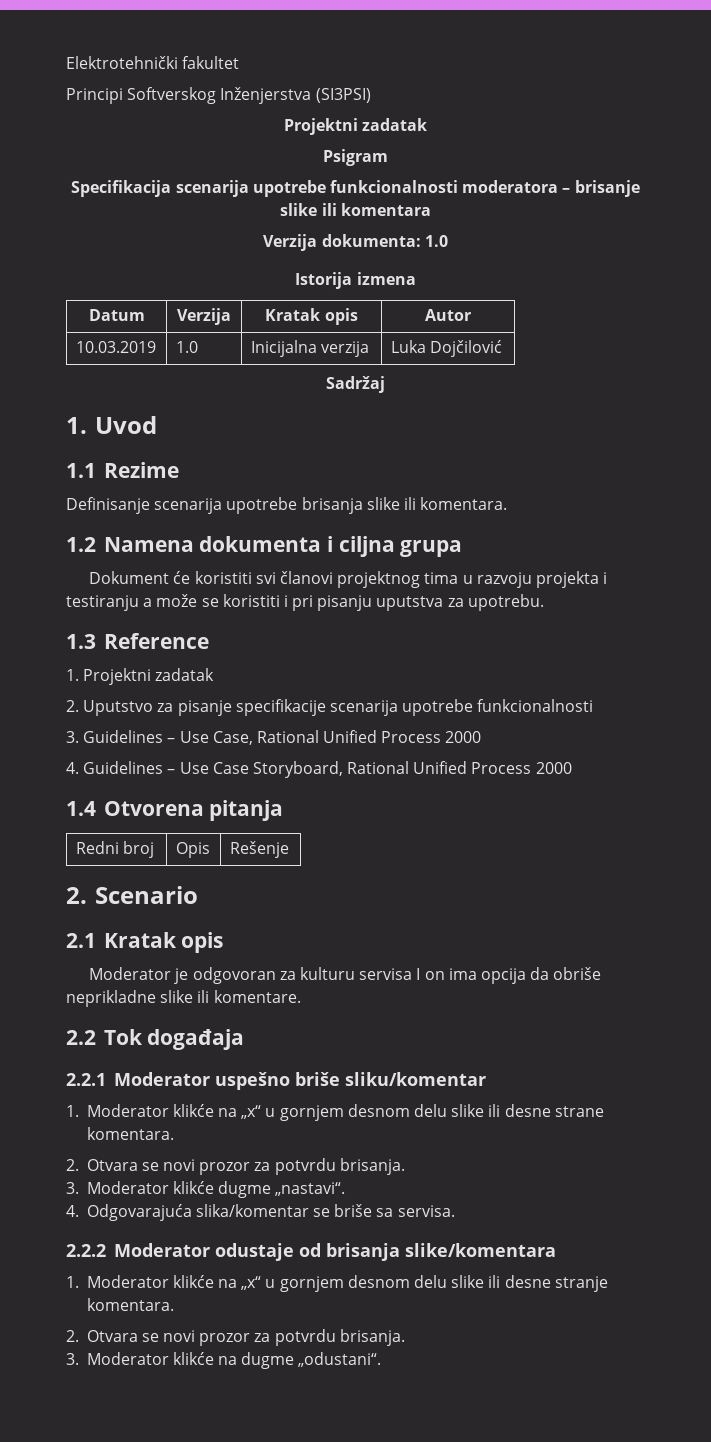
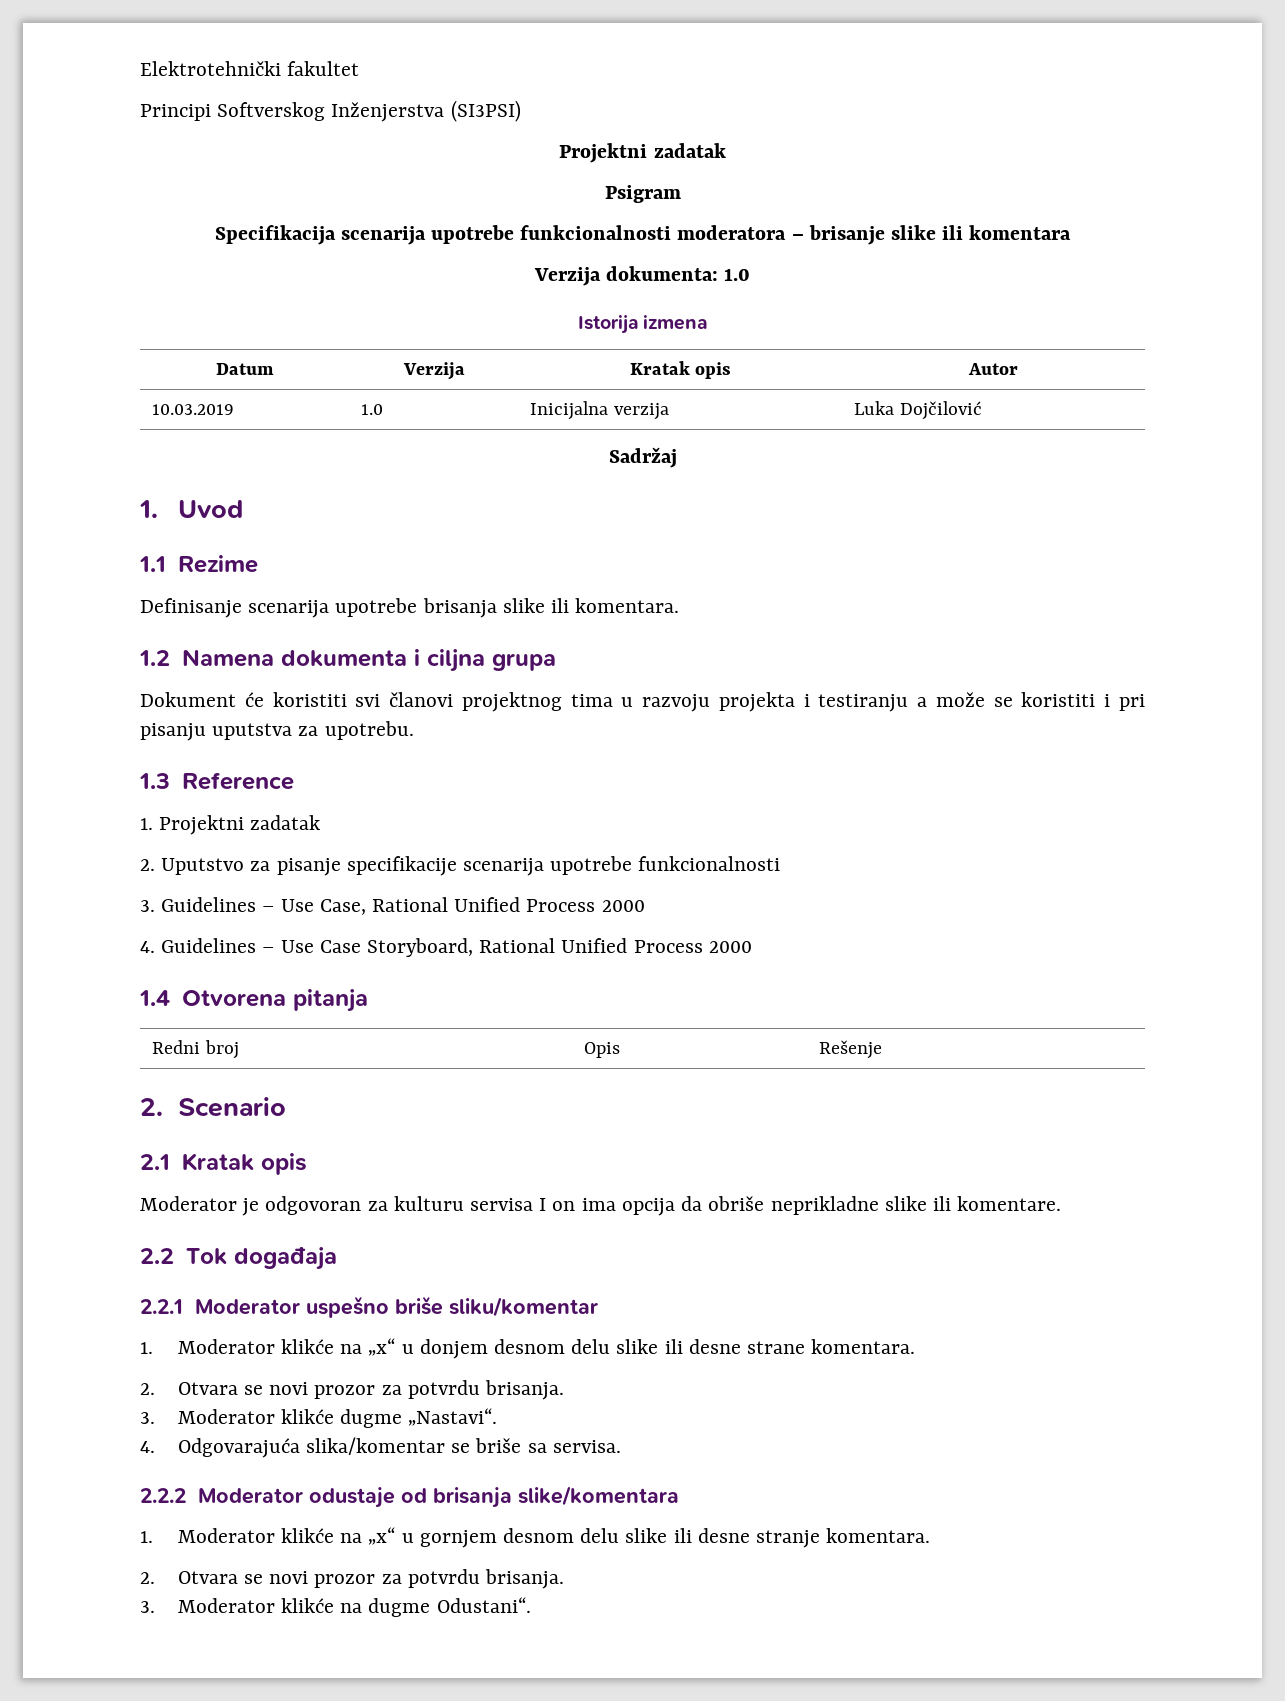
[279,1105,344,1121] gornjem -> [419,1339,488,1359] donjem
[275,1182,346,1196] „nastavi“. -> [408,1408,498,1426] „Nastavi“.
[298,1352,382,1367] „odustani“. -> [436,1597,531,1613] Odustani“.

